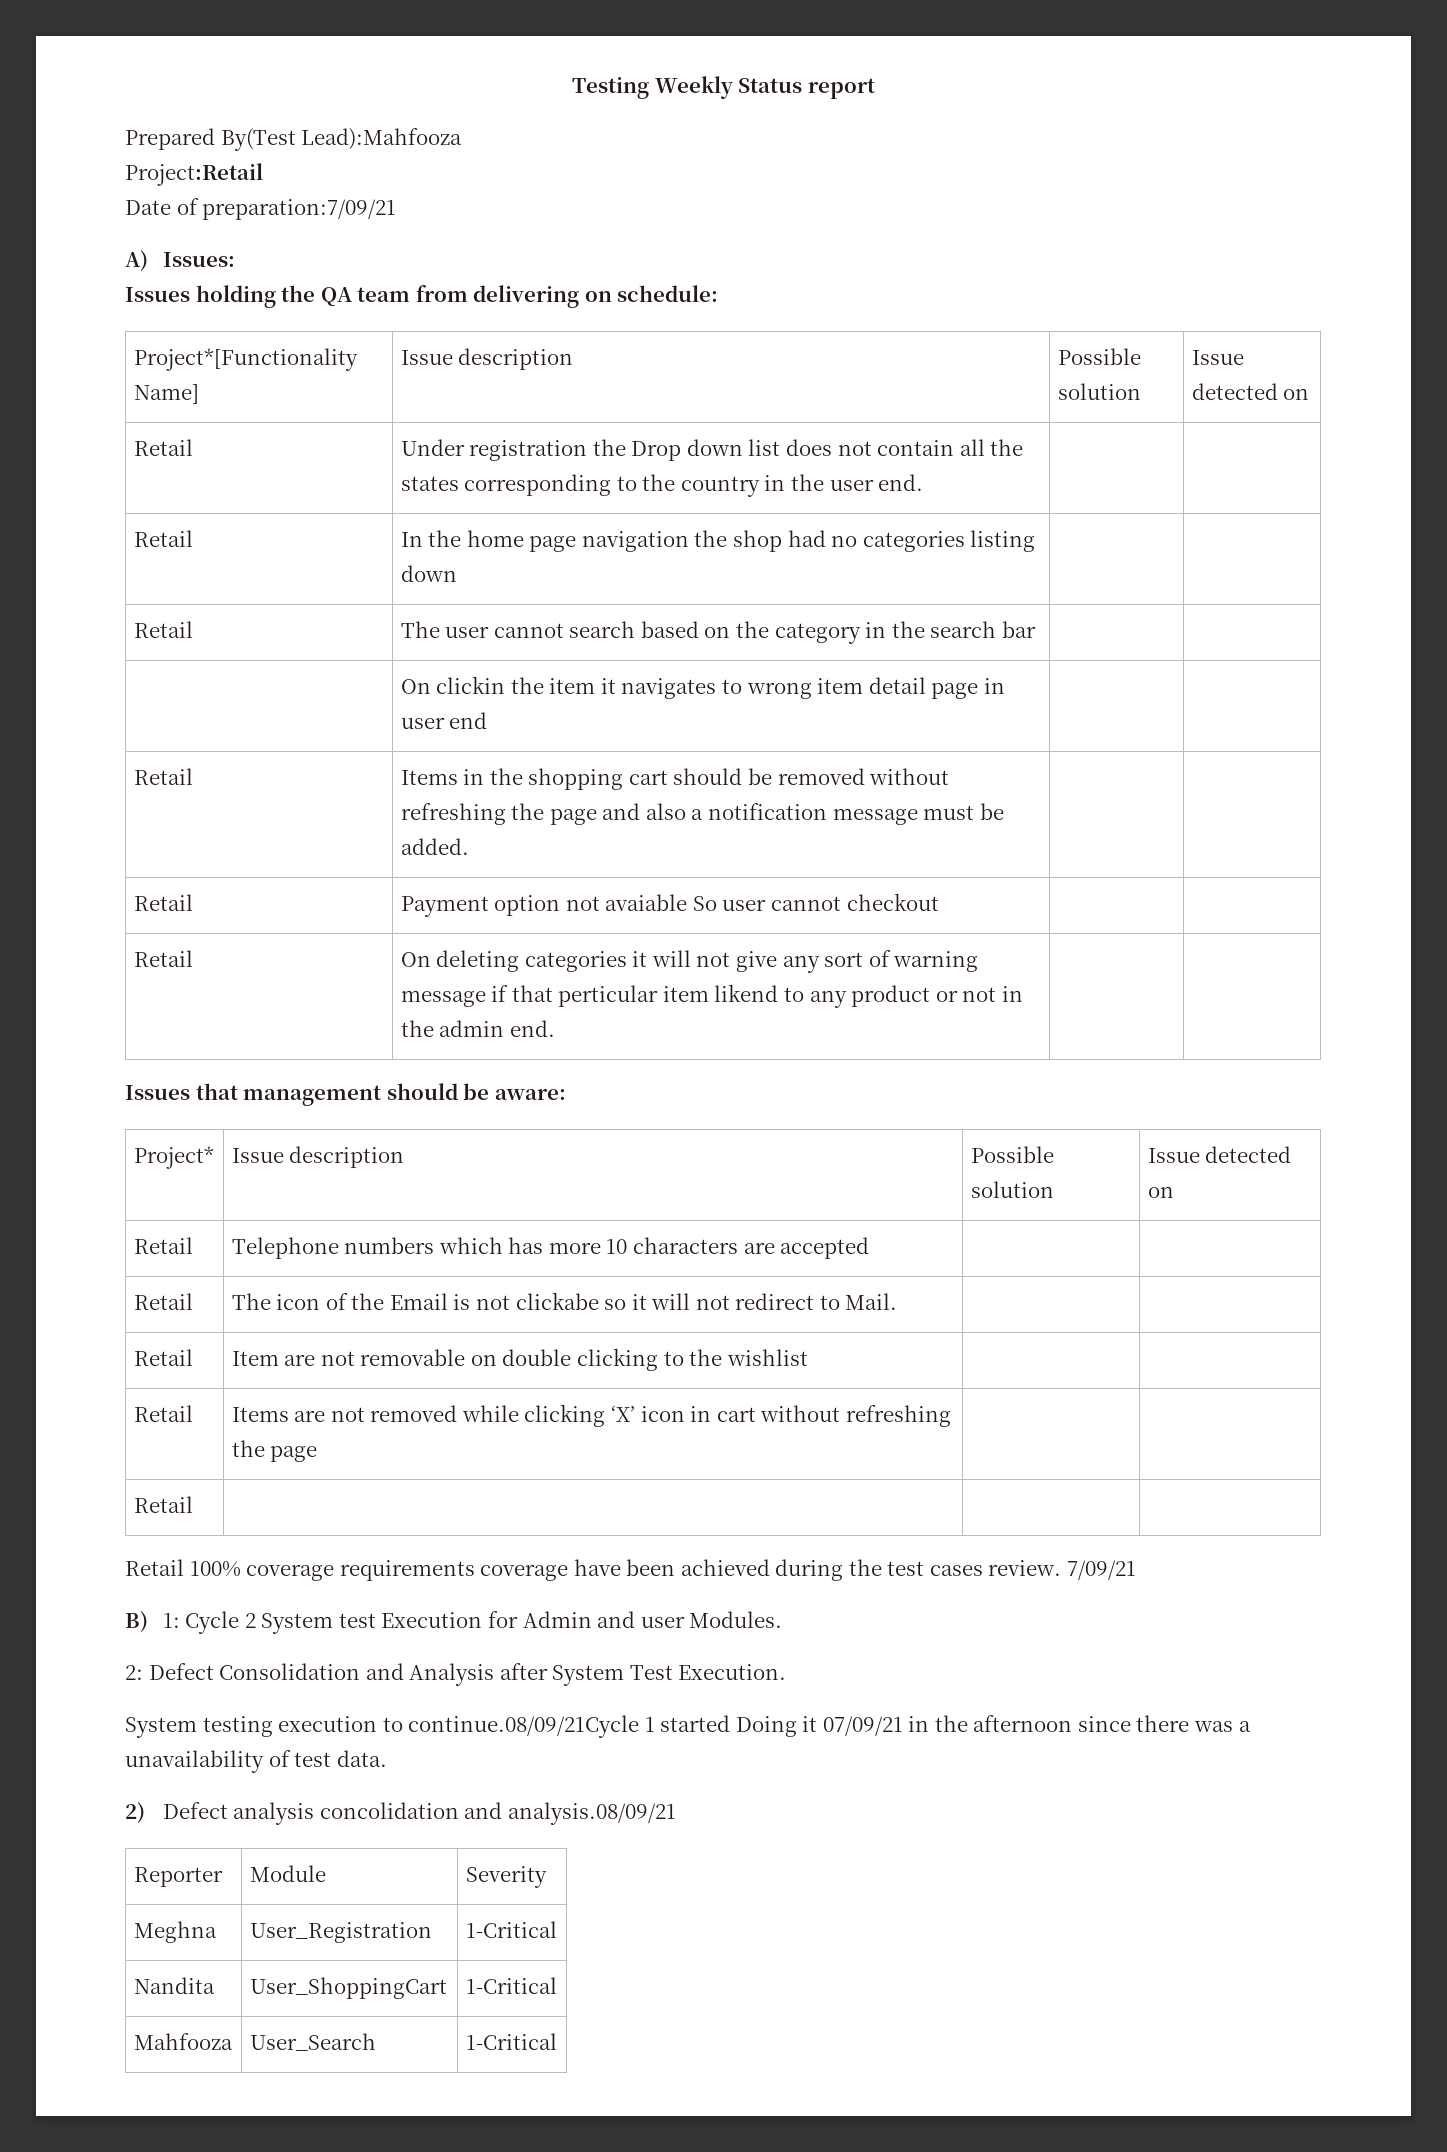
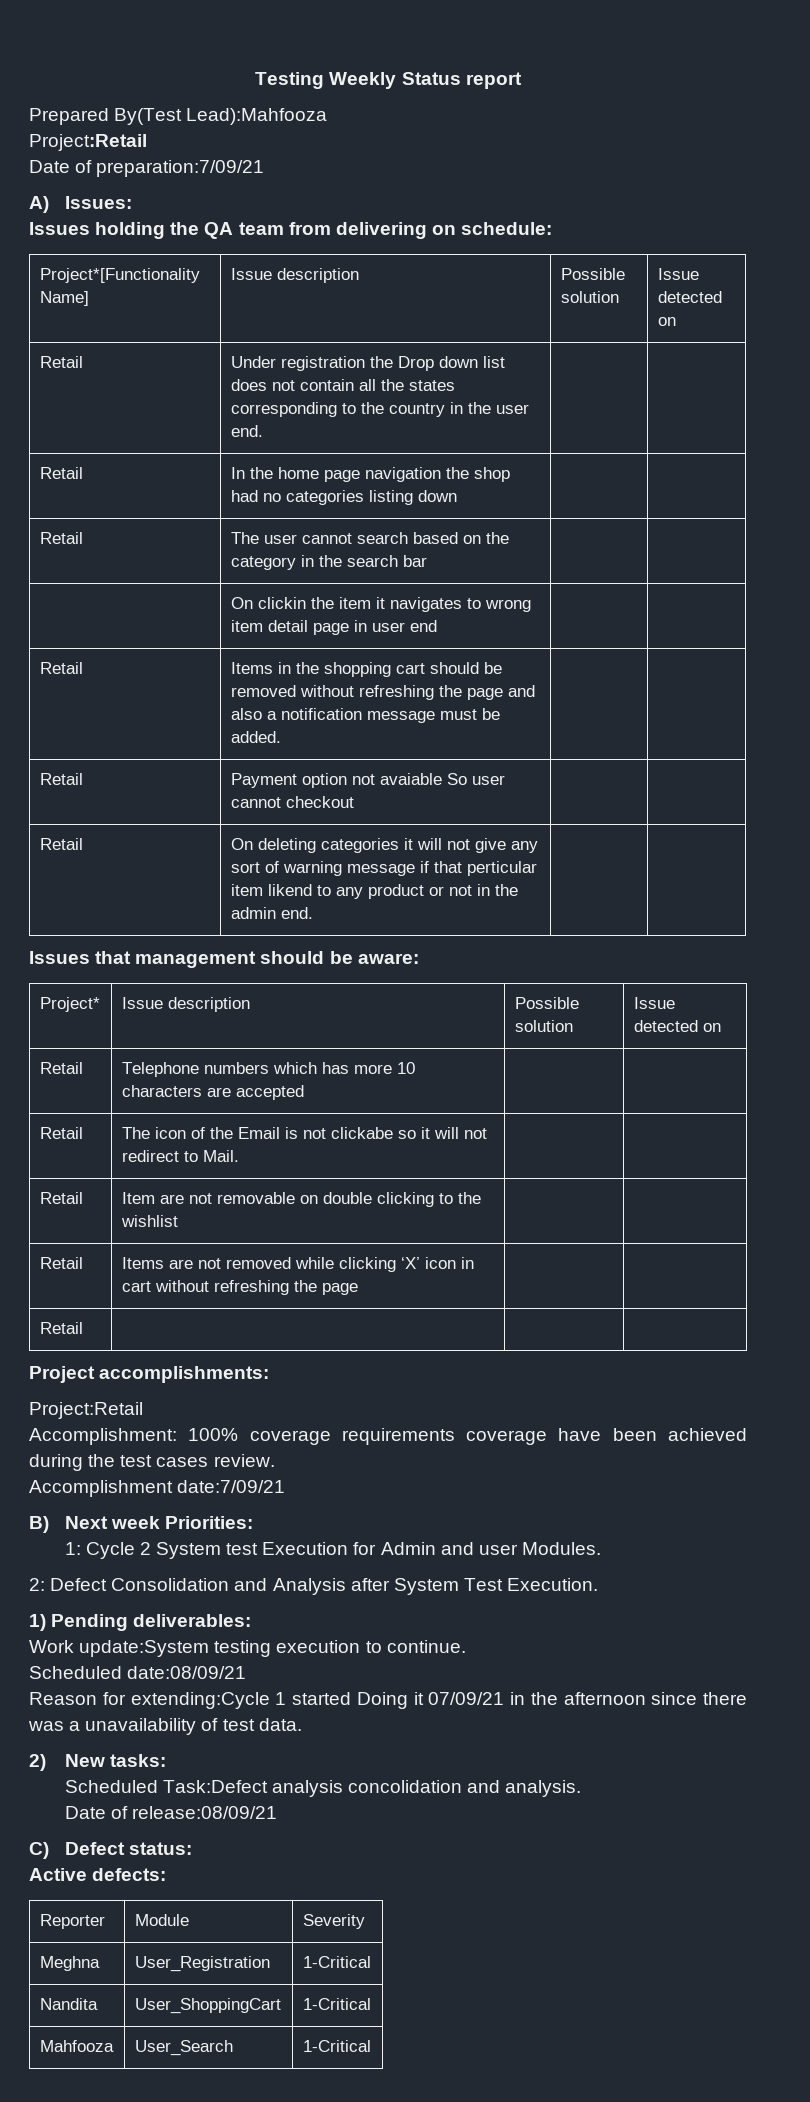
[125,1559,184,1576] Retail -> [29,1366,270,1383] [29,1402,143,1419] [29,1428,177,1445] Project accomplishments: // Project:Retail // Accomplishment:
[1066,1560,1136,1580] 7/09/21 -> [29,1480,286,1497] // Accomplishment date:7/09/21
(148, 1622) none -> [64,1516,253,1529] Next week Priorities: //
[125,1715,640,1738] System testing execution to continue.08/09/21Cycle -> [29,1614,252,1631] [29,1640,466,1657] [29,1666,247,1679] [29,1692,270,1709] 1) Pending deliverables: // Work update:System testing execution to continue. // Scheduled date:08/09/21 // Reason for extending:Cycle
[162,1802,676,1825] Defect analysis concolidation and analysis.08/09/21 -> [64,1754,166,1767] [64,1780,582,1797] [64,1806,277,1819] [29,1842,192,1859] [29,1868,167,1881] New tasks: // Scheduled Task:Defect analysis concolidation and analysis. // Date of release:08/09/21 // C) Defect status: // Active defects:

